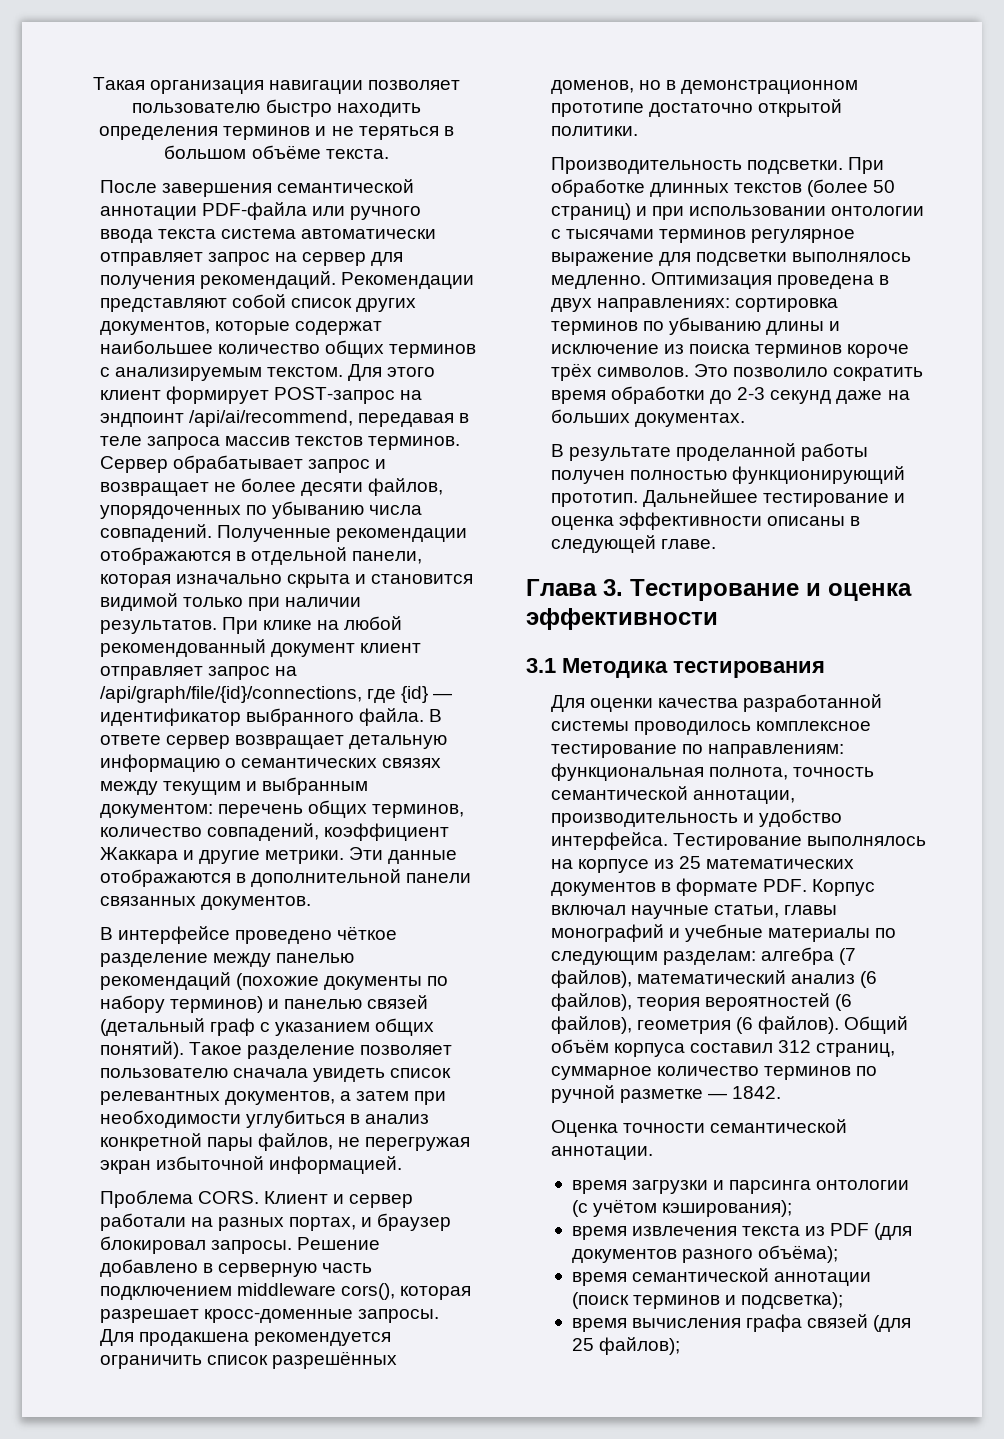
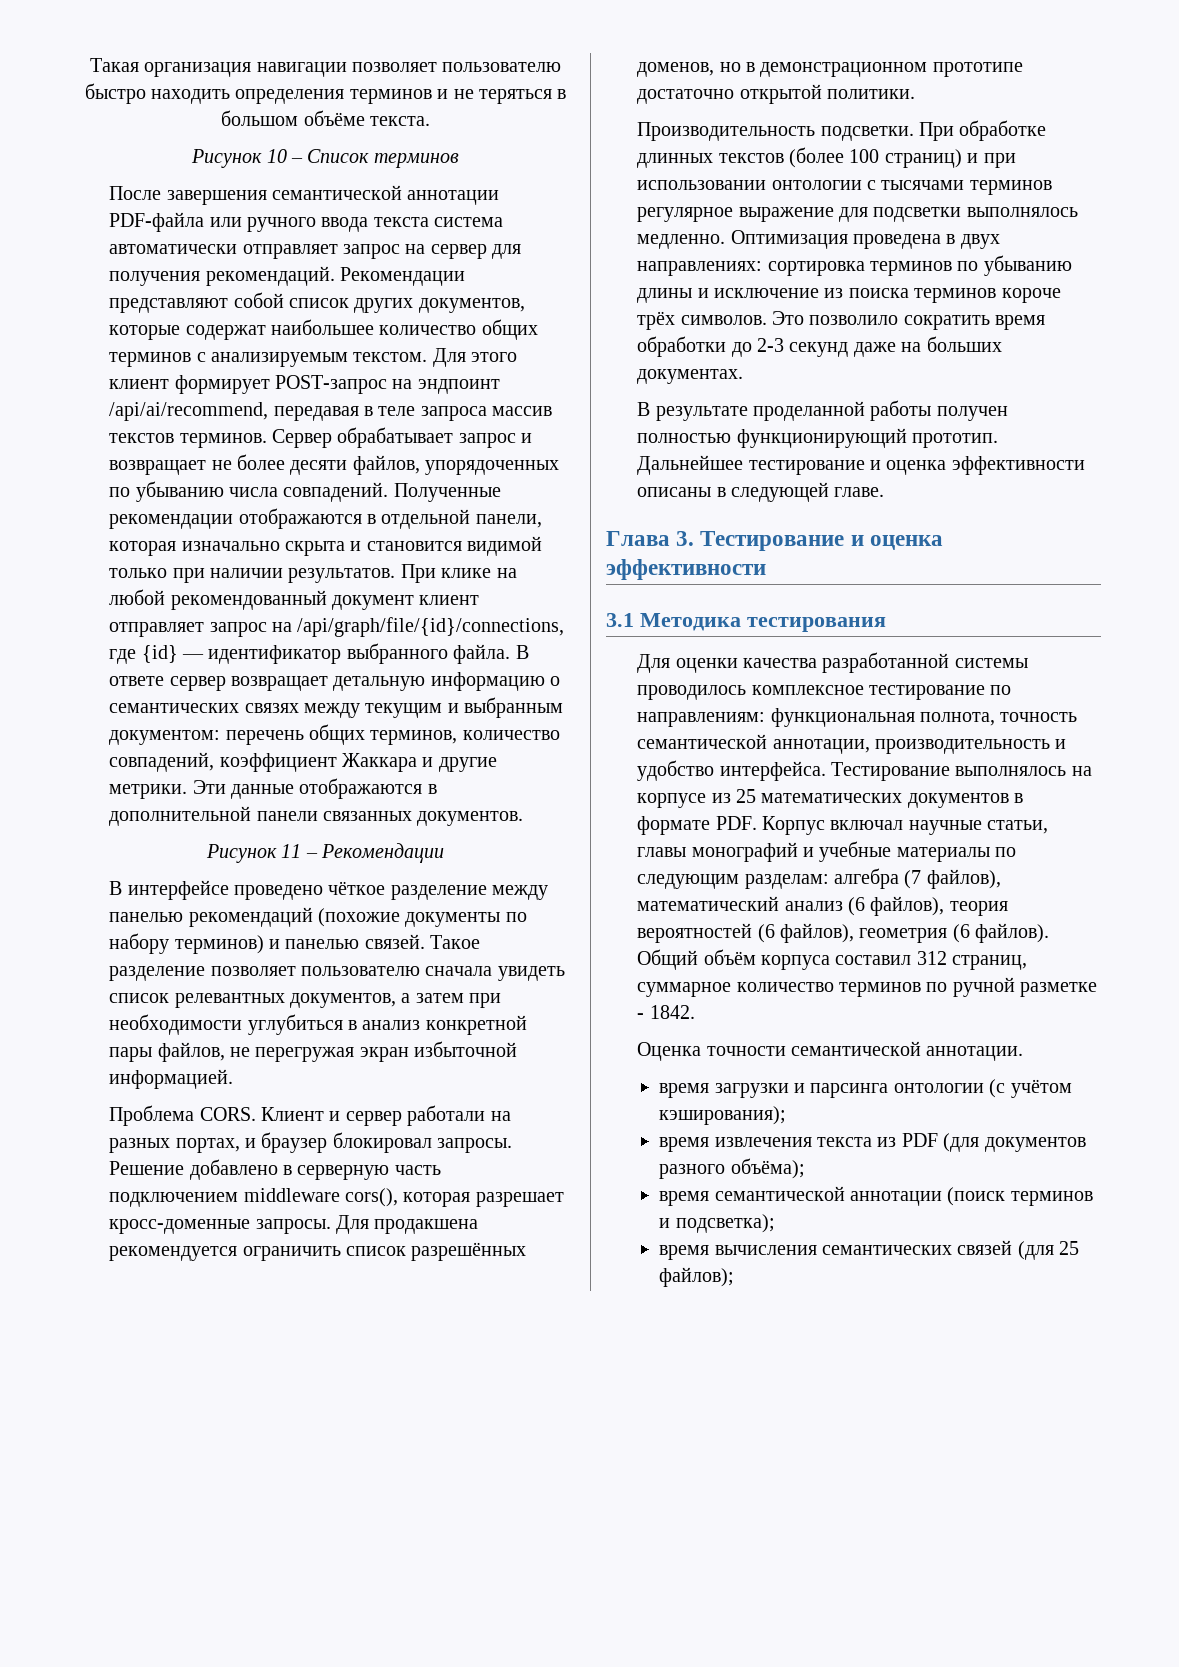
(389, 154) none -> [191,149,459,168] // Рисунок 10 – Список терминов
(311, 903) none -> [205,843,445,863] // Рисунок 11 – Рекомендации
[367,995,429,1009] [99,1018,435,1036] [99,1041,184,1059] связей (детальный граф с указанием общих понятий). -> [364,934,425,949] связей.
[873,180,896,193] 50 -> [849,149,880,163] 100
[708,1093,728,1099] — -> [637,1013,645,1019] -
[746,1314,803,1332] графа -> [821,1245,952,1255] семантических

